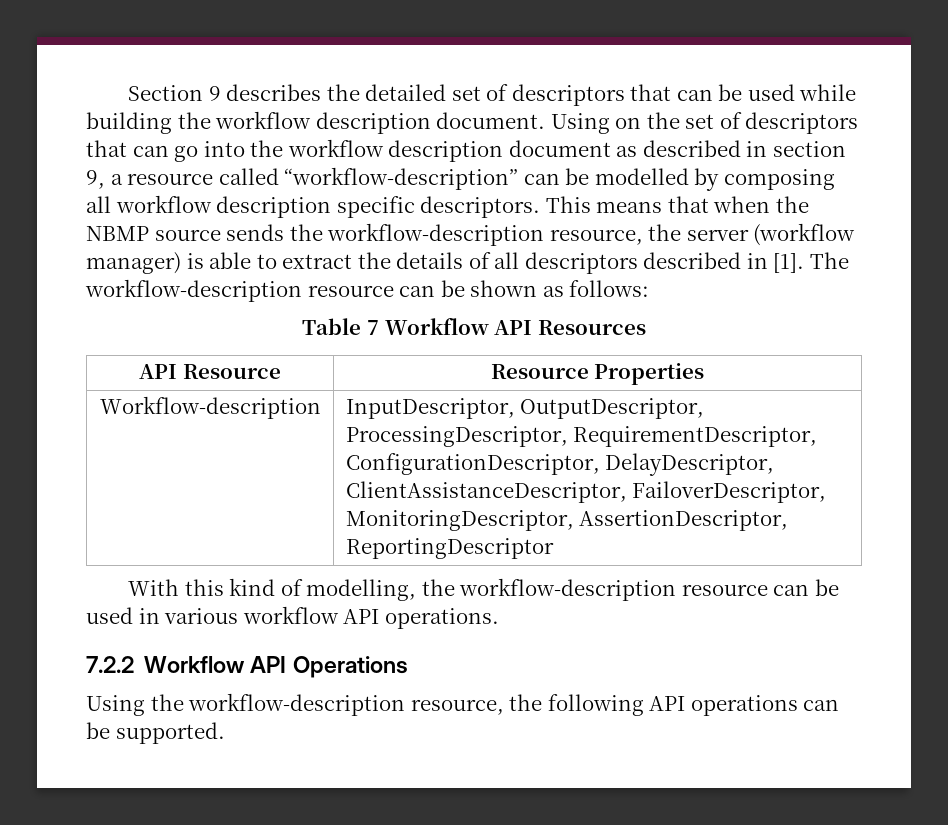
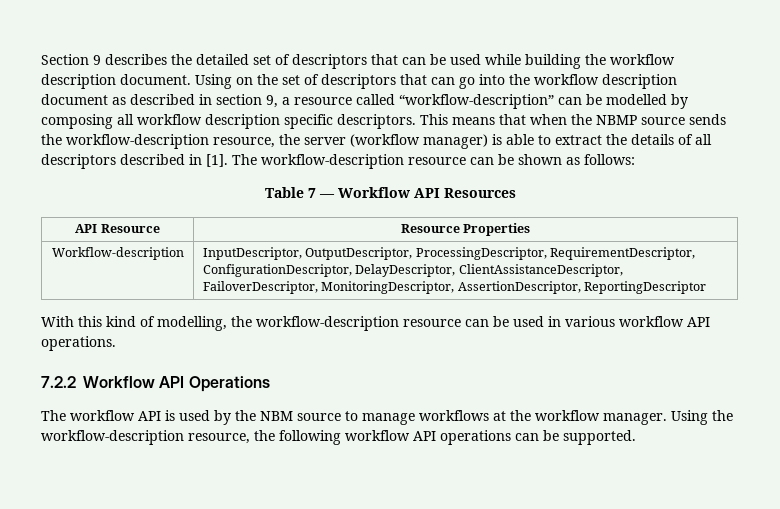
(379, 327) none -> [318,194,335,198] —
(408, 667) none -> [41,410,667,425] The workflow API is used by the NBM source to manage workflows at the workflow manager.
(644, 705) none -> [345,430,410,441] workflow

